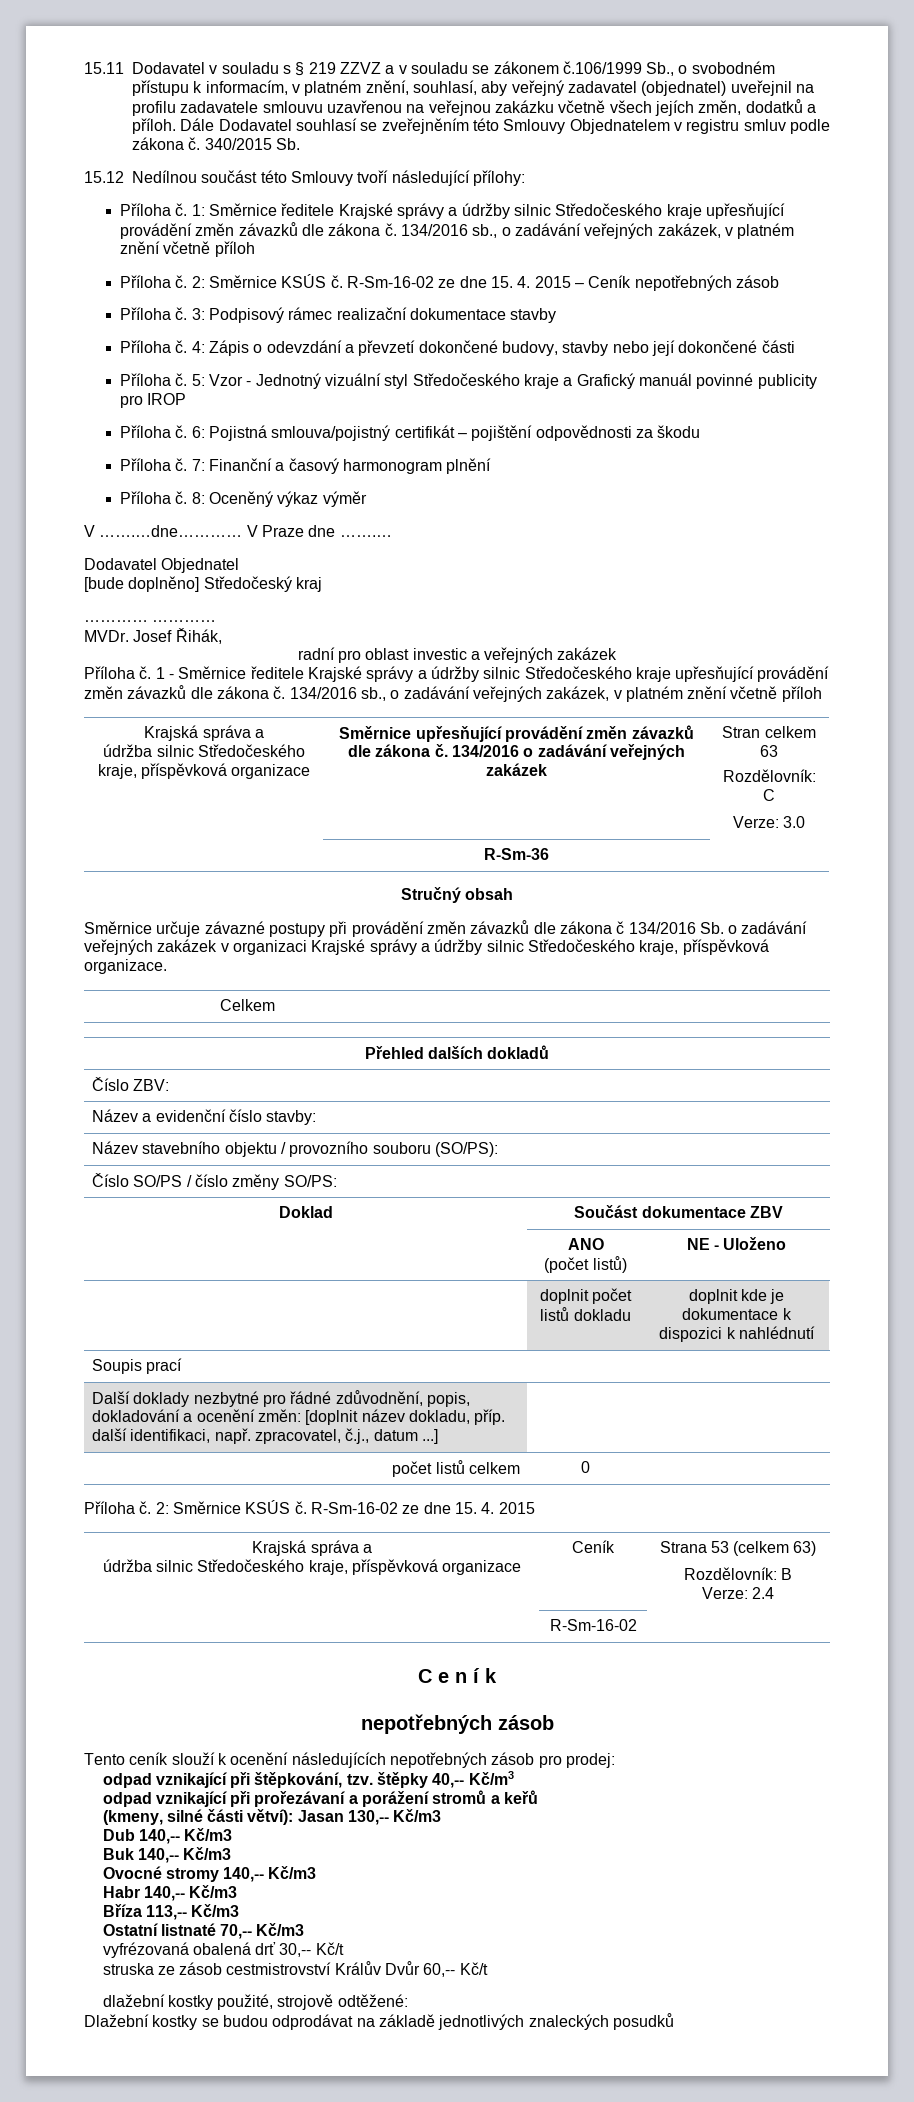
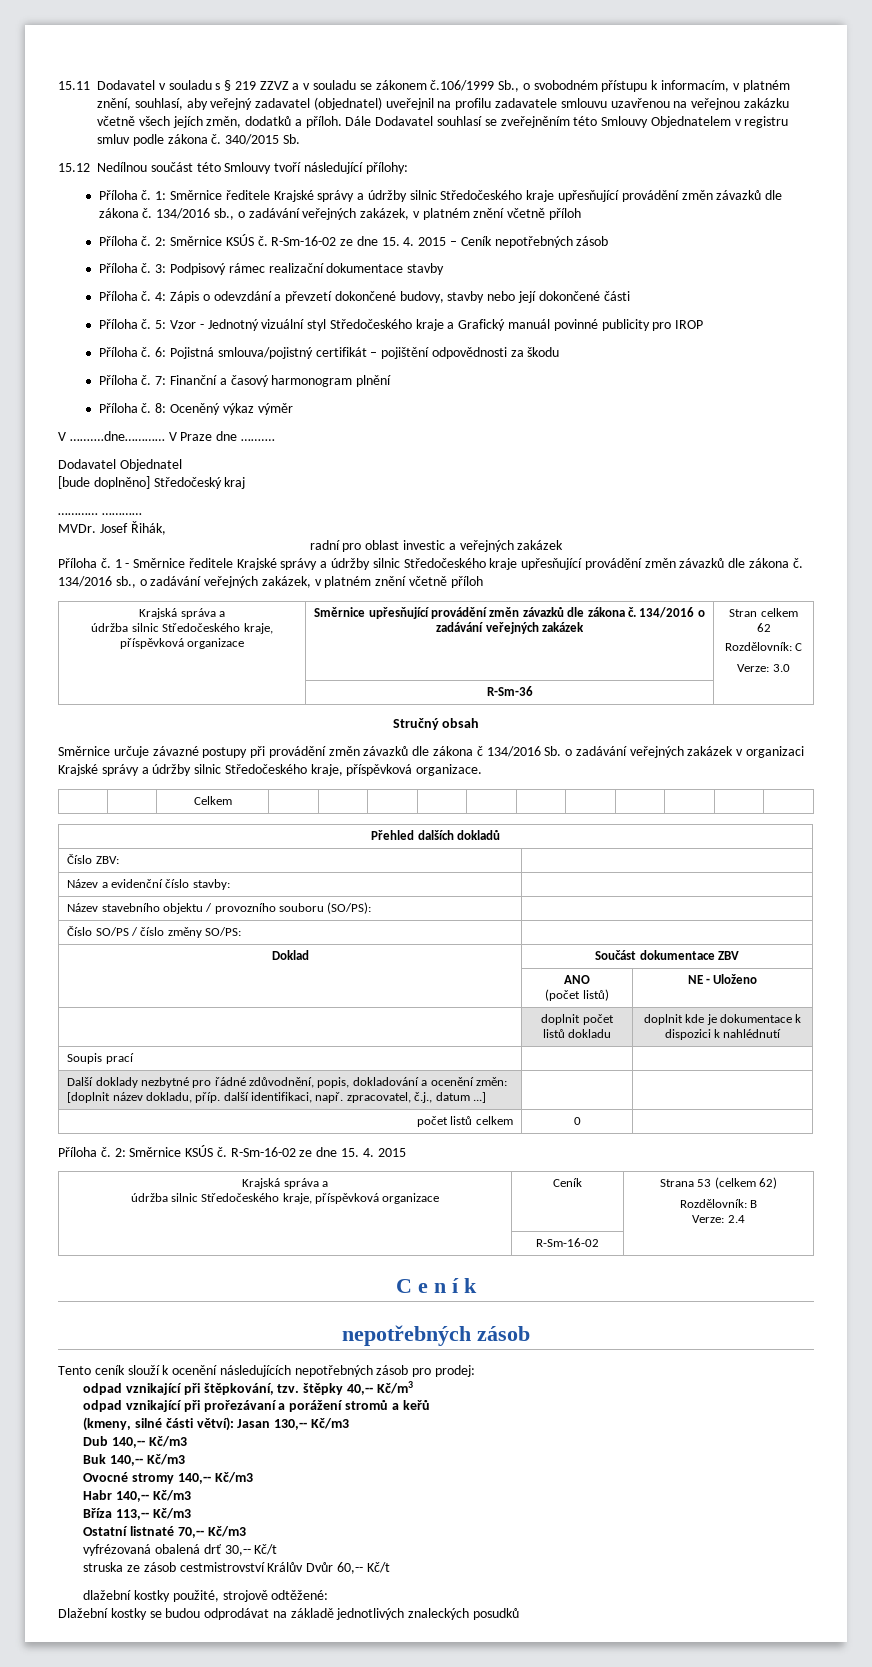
[760,745,778,757] 63 -> [756,623,771,632] 62
[793,1541,817,1556] 63) -> [759,1177,778,1189] 62)

